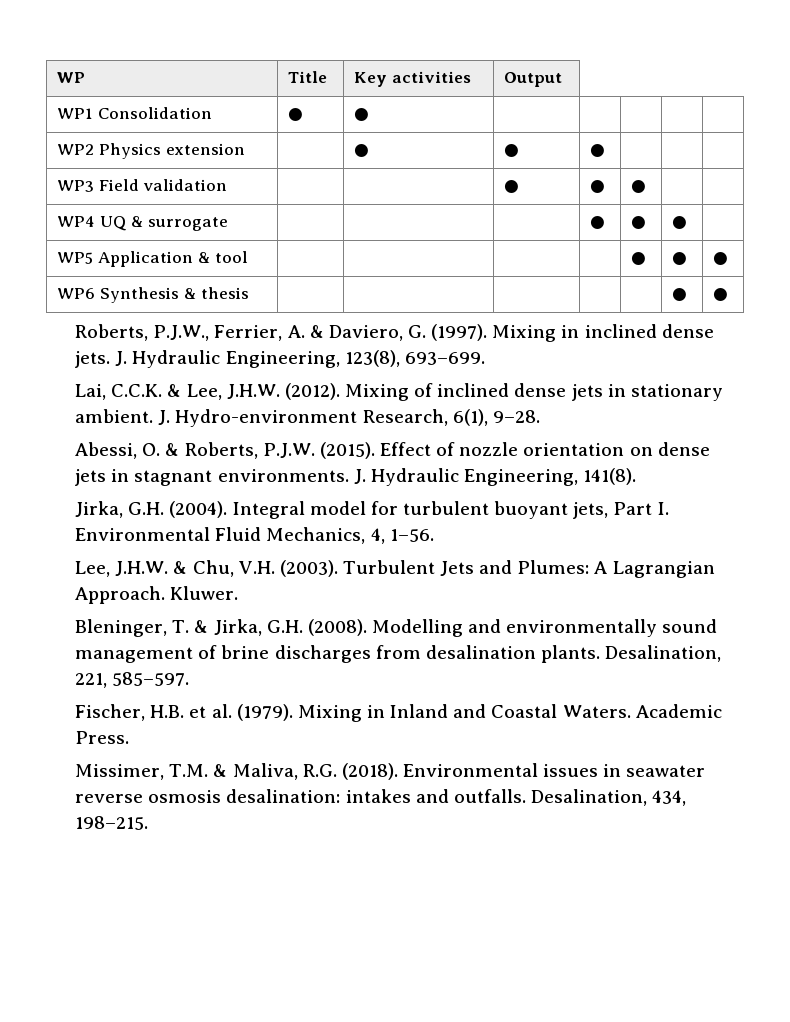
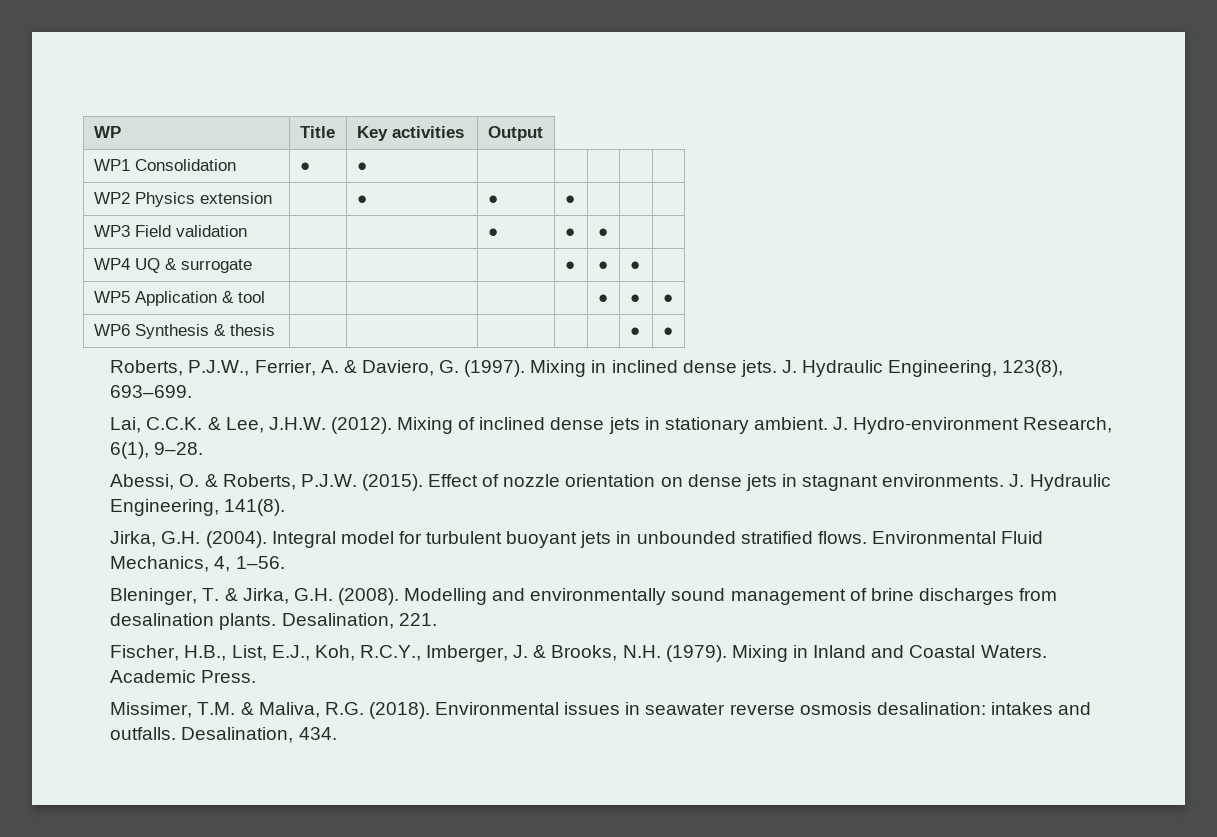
[573,502,669,519] jets, Part I. -> [580,531,867,548] jets in unbounded stratified flows.
[75,560,715,578] [75,586,239,604] // Lee, J.H.W. & Chu, V.H. (2003). Turbulent Jets and Plumes: A Lagrangian Approach. Kluwer. -> (285, 562) none
[75,672,190,688] 221, 585–597. -> [398,613,437,626] 221.
[150,704,232,718] H.B. et al. -> [184,645,661,662] H.B., List, E.J., Koh, R.C.Y., Imberger, J. & Brooks, N.H.
[652,790,687,806] [75,816,149,830] 434, 198–215. -> [298,727,337,740] 434.

